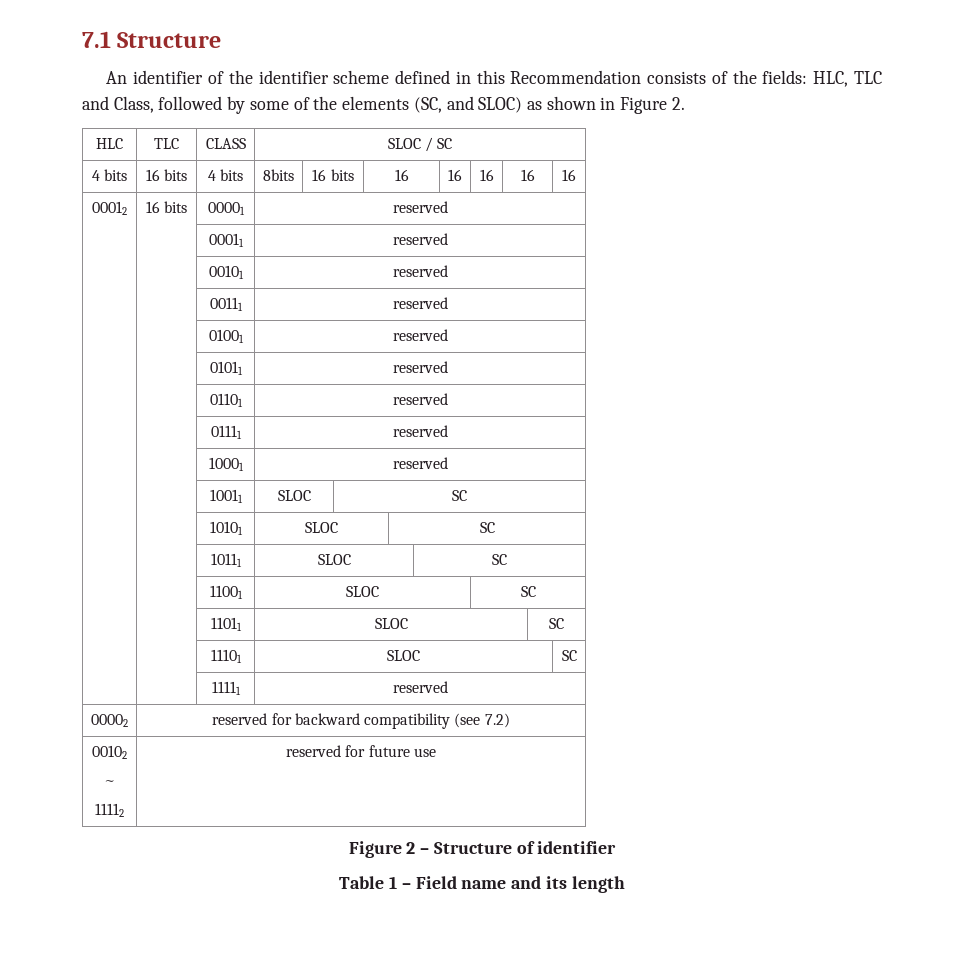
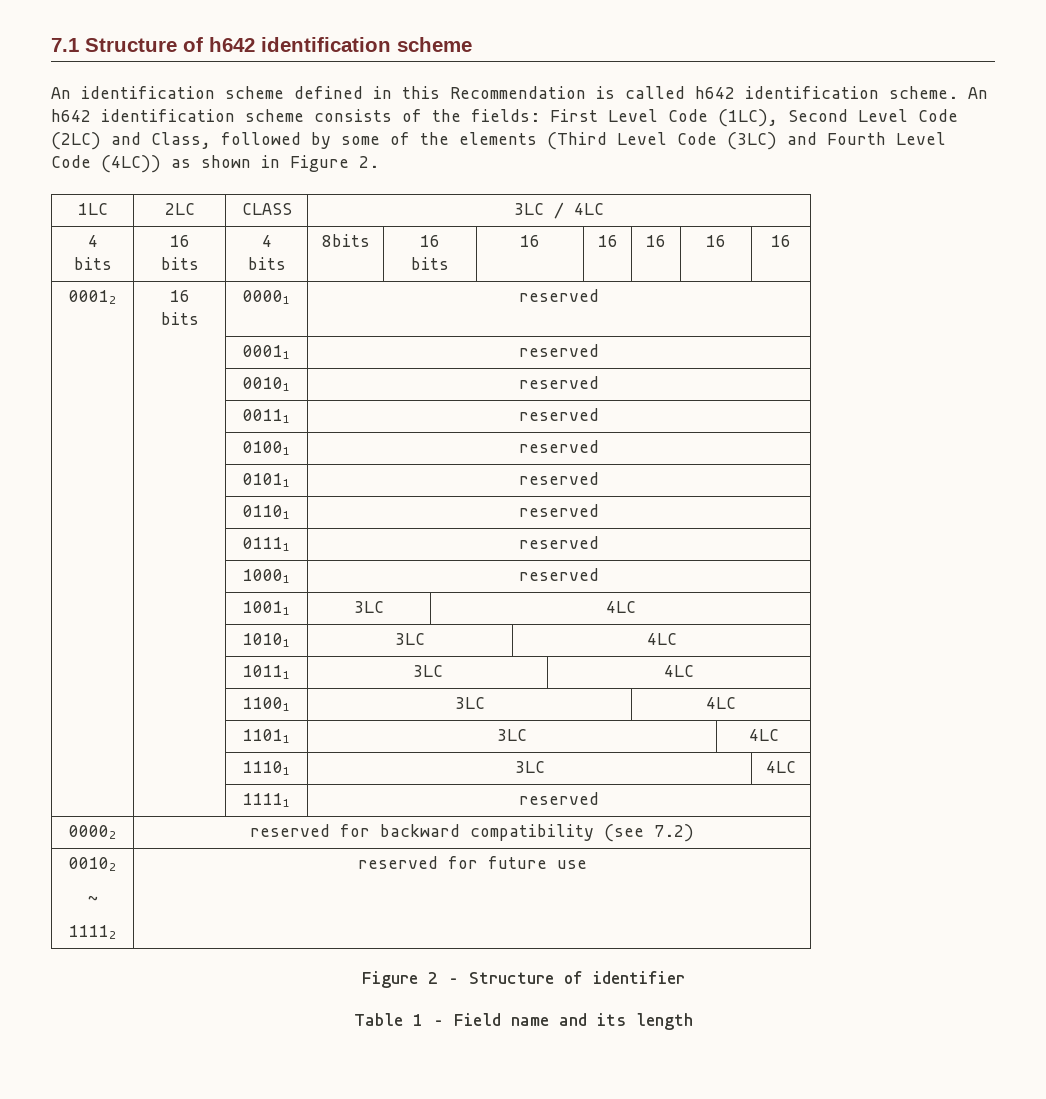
[106,70,329,84] // An identifier of the identifier -> [183,37,472,52] [51,86,215,99] of h642 identification scheme // An identification
[647,70,882,87] consists of the fields: HLC, TLC -> [596,86,988,99] [51,109,958,127] [51,132,101,150] is called h642 identification scheme. An h642 identification scheme consists of the fields: First Level Code (1LC), Second Level Code (2LC)
[413,96,523,113] (SC, and SLOC) -> [547,132,946,150] [51,155,161,173] (Third Level Code (3LC) and Fourth Level Code (4LC))
[96,138,123,149] [154,138,179,149] HLC | TLC -> [77,203,108,215] [164,203,195,215] 1LC | 2LC
[387,137,453,152] SLOC / SC -> [514,202,604,219] 3LC / 4LC
[277,490,311,501] [452,490,467,501] SLOC | SC -> [354,601,384,613] [605,601,636,613] 3LC | 4LC
[305,522,338,533] [479,522,495,533] SLOC | SC -> [395,633,425,645] [646,633,677,645] 3LC | 4LC
[317,554,351,565] [492,554,507,565] SLOC | SC -> [412,665,443,677] [664,665,694,677] 3LC | 4LC
[346,586,379,597] [520,586,536,597] SLOC | SC -> [454,697,485,709] [706,697,736,709] 3LC | 4LC
[374,618,408,629] [549,618,564,629] SLOC | SC -> [497,729,527,741] [748,729,779,741] 3LC | 4LC
[387,650,420,661] [561,650,577,661] SLOC | SC -> [514,761,545,773] [766,761,796,773] 3LC | 4LC

